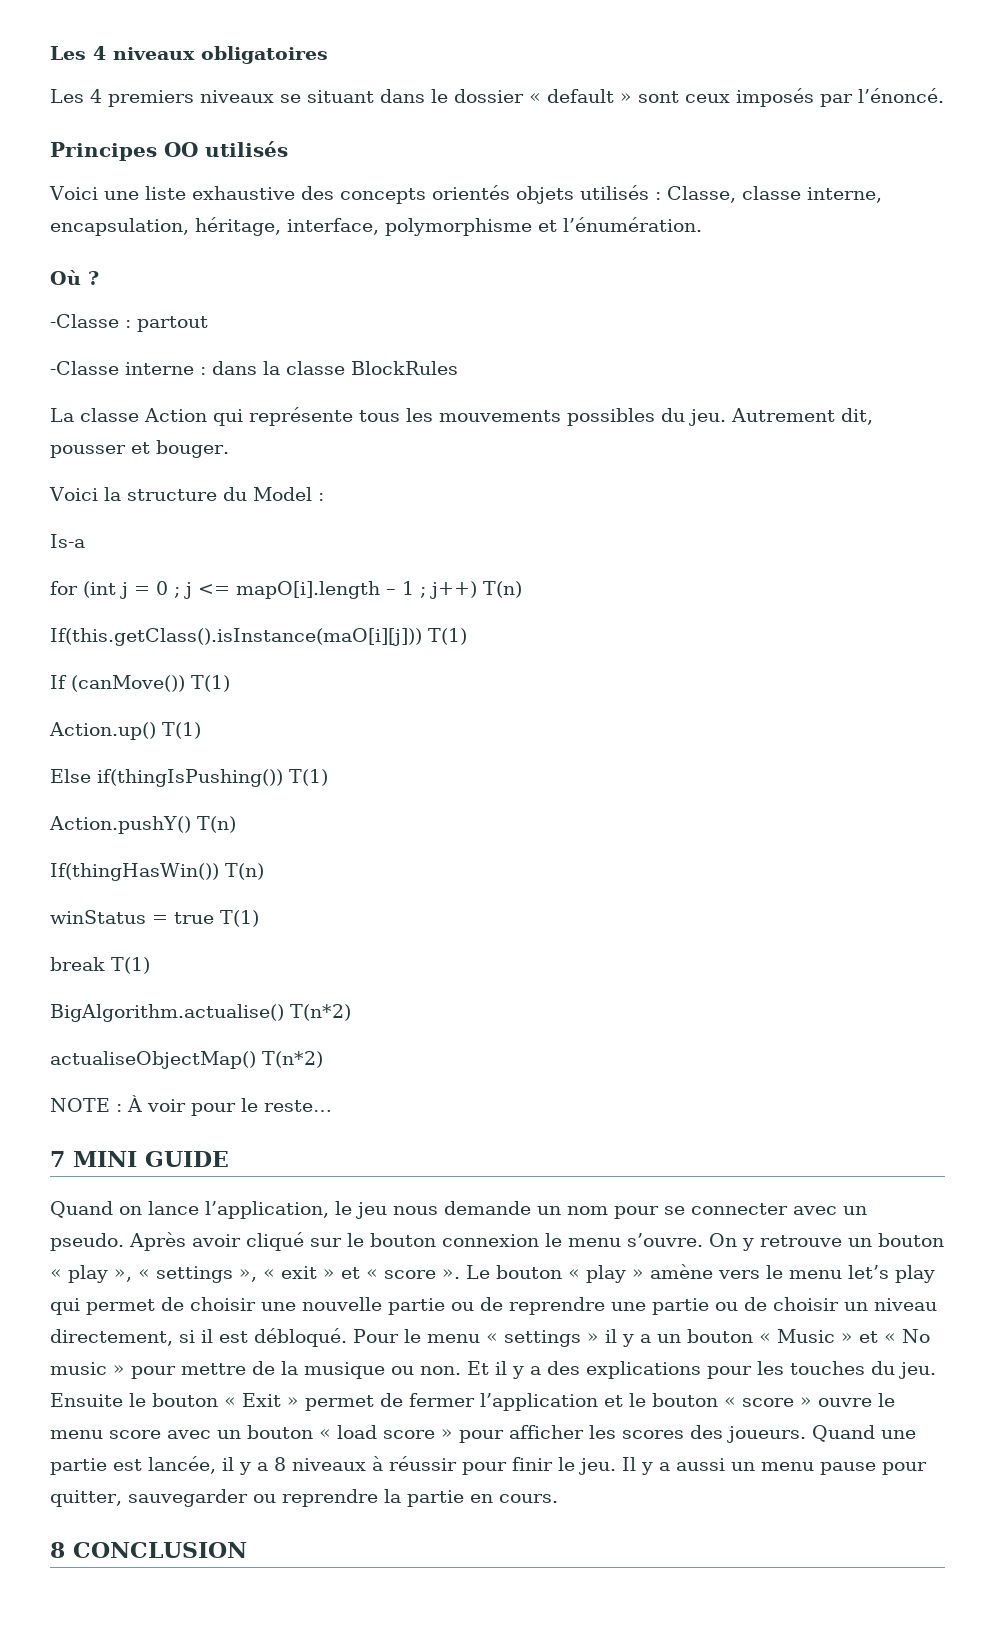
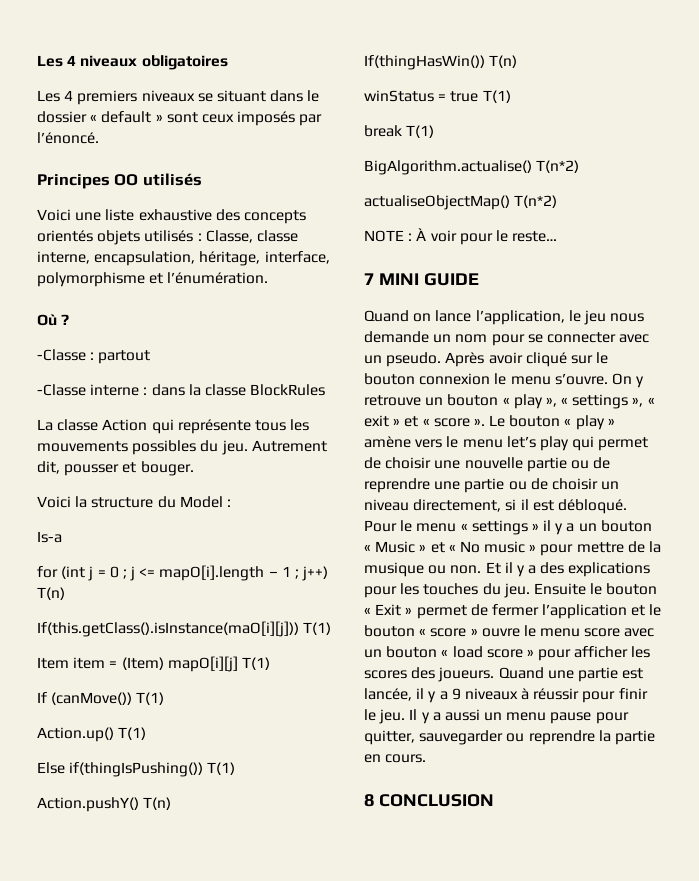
(467, 636) none -> [37,656,270,672] // Item item = (Item) mapO[i][j] T(1)
[274,1457,286,1471] 8 -> [451,688,461,700] 9

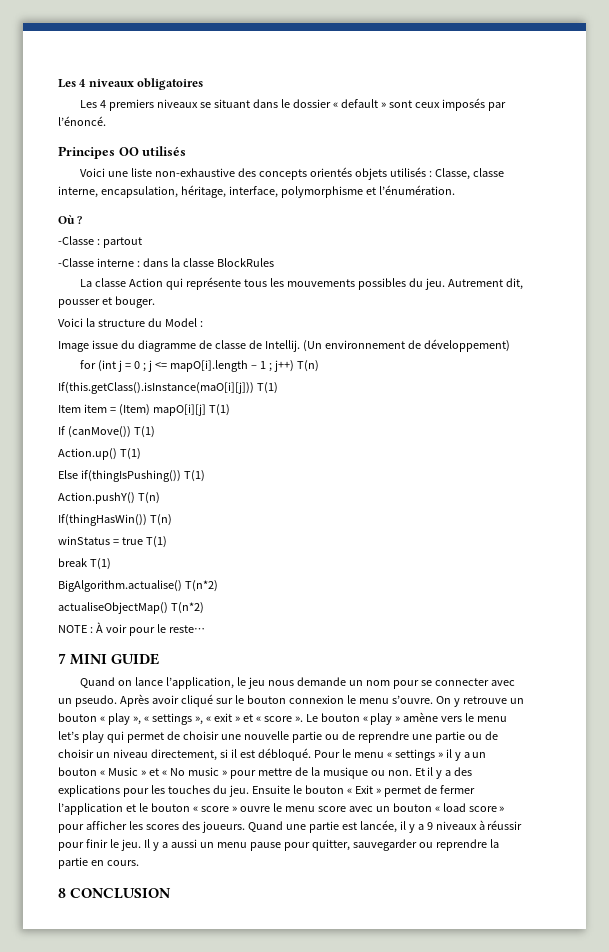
[138,209,212,221] exhaustive -> [155,168,236,177] non-exhaustive
[37,531,62,543] Is-a -> [58,339,510,352] Image issue du diagramme de classe de Intellij. (Un environnement de développement)

